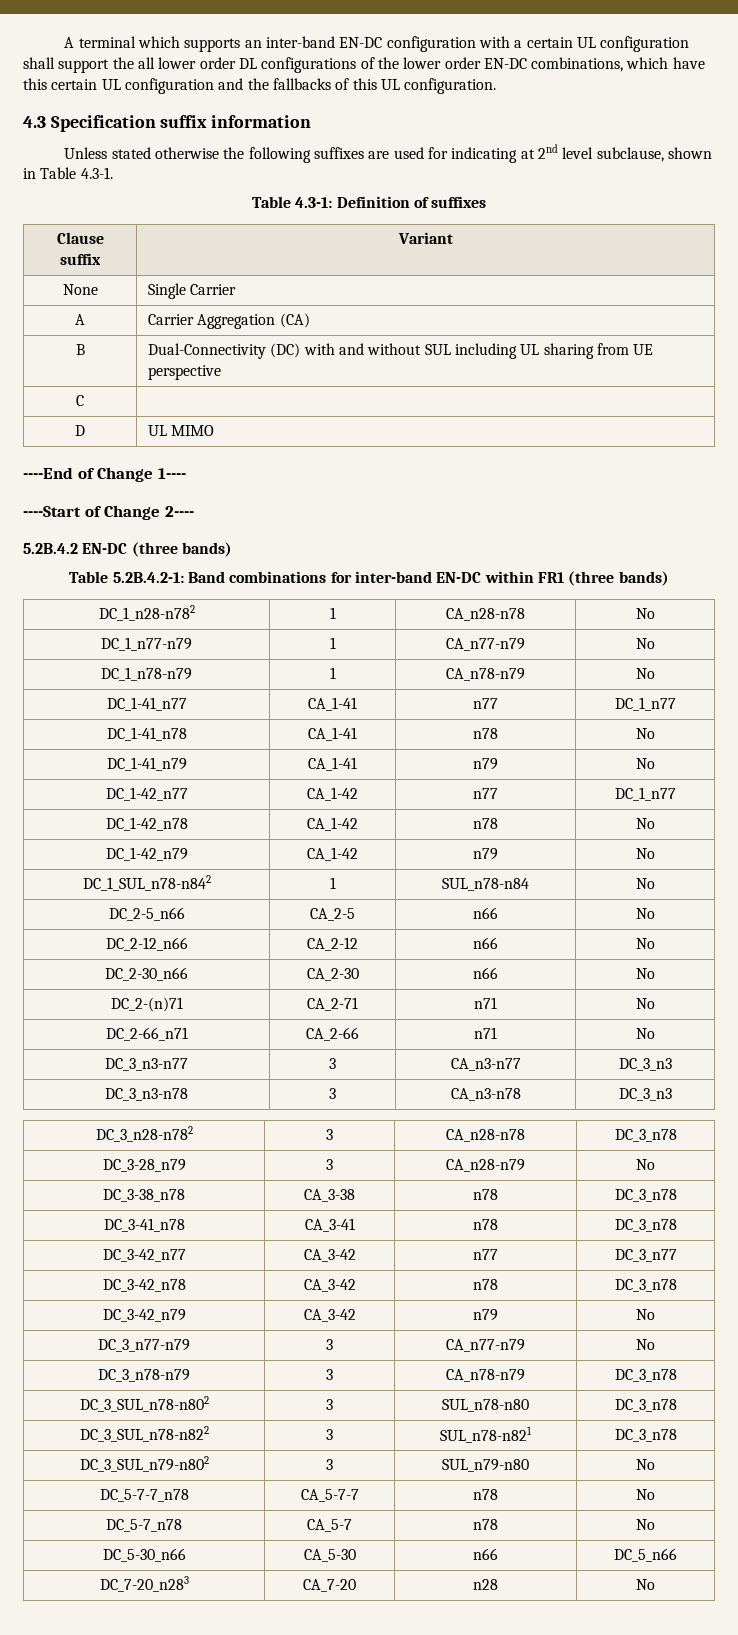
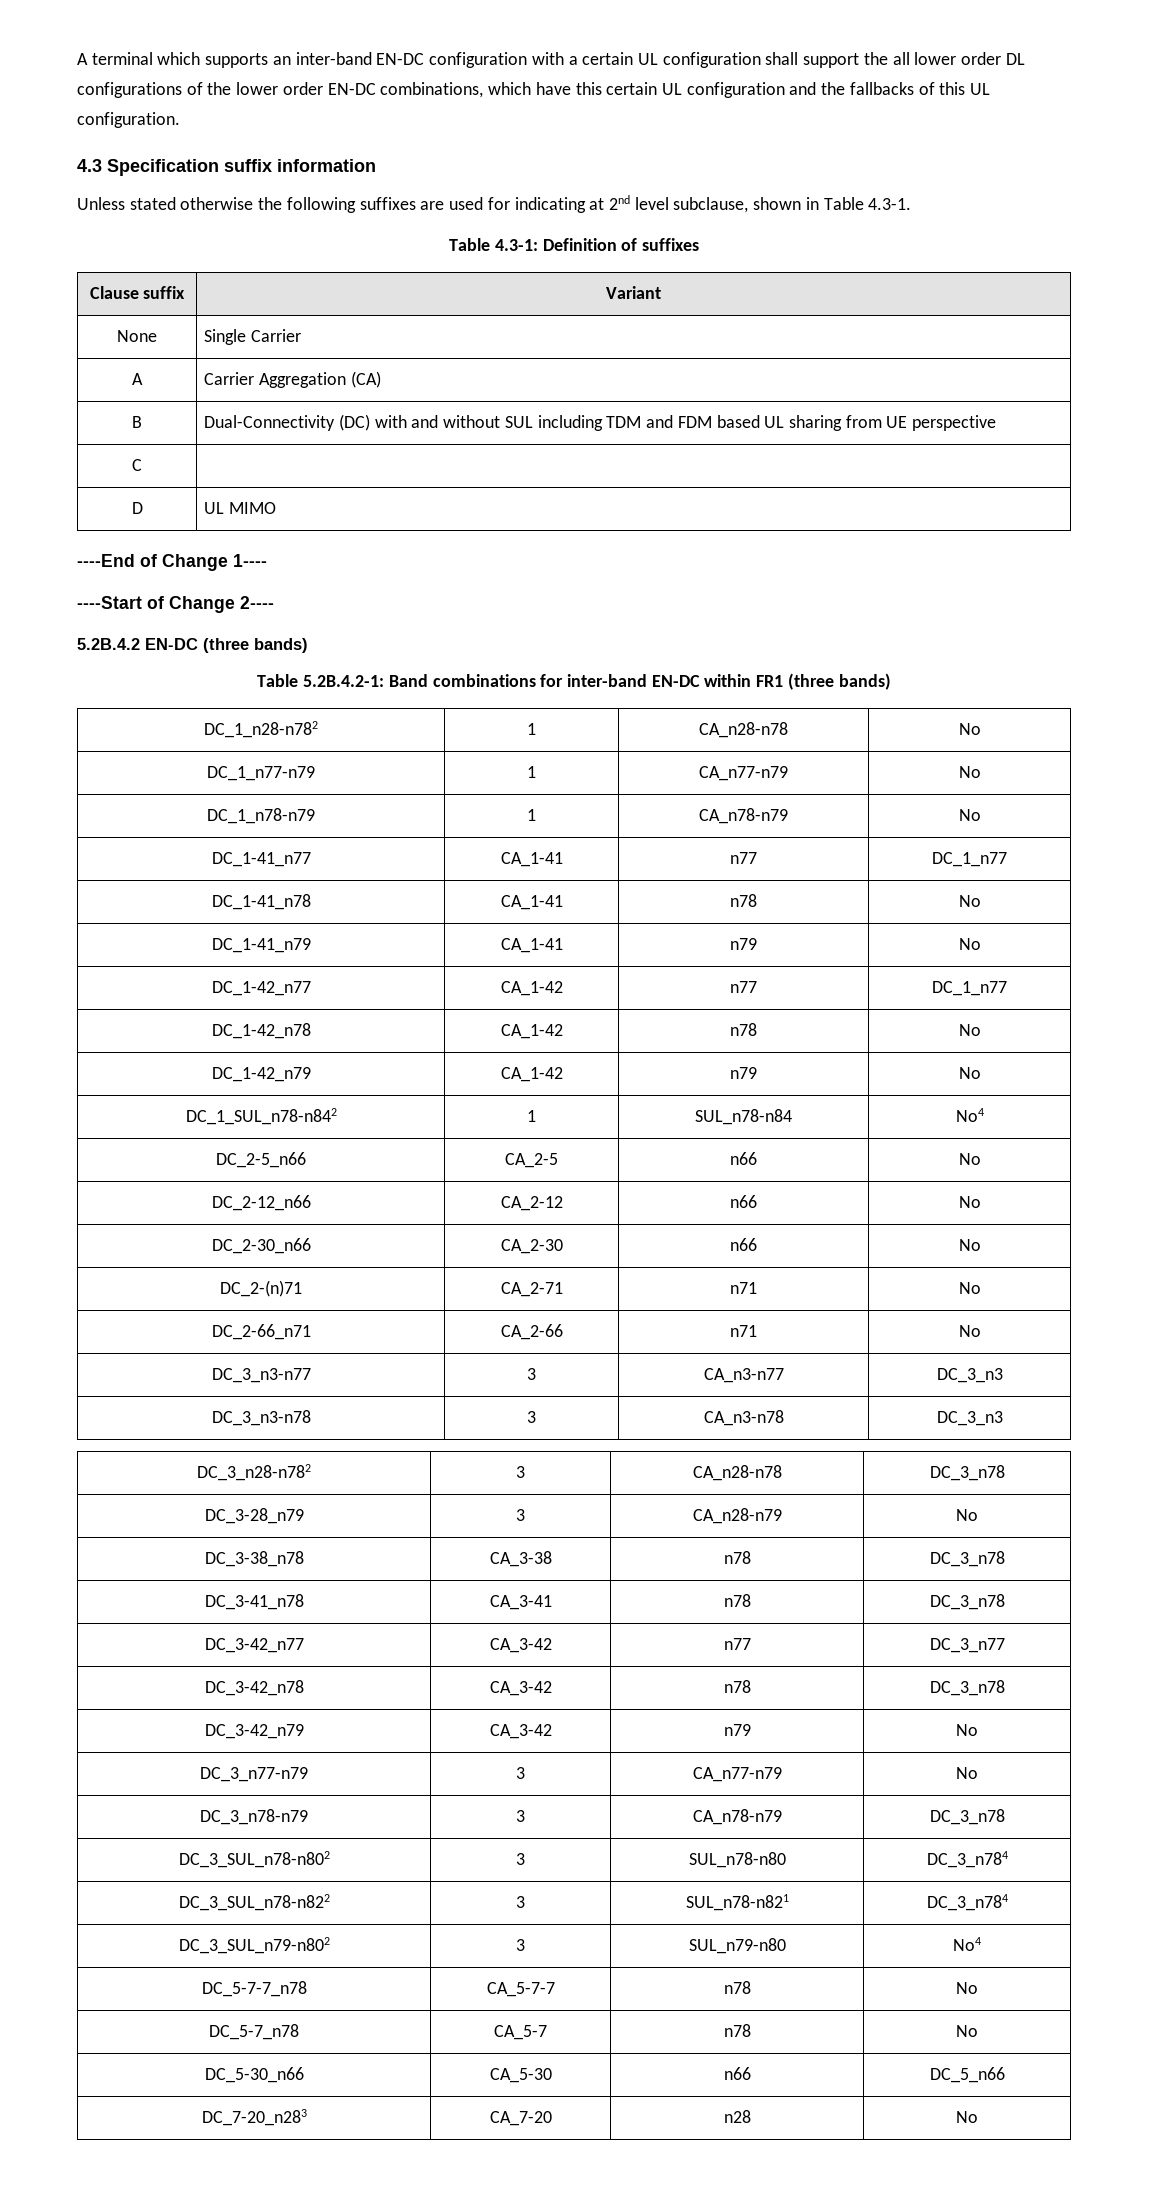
(517, 351) none -> [606,415,760,428] TDM and FDM based
[635,878,655,889] No -> [955,1108,984,1122] No4
[614,1399,677,1412] DC_3_n78 -> [926,1851,1008,1868] DC_3_n784
[614,1429,677,1442] DC_3_n78 -> [926,1894,1008,1911] DC_3_n784
[636,1459,655,1470] No -> [953,1937,981,1951] No4

